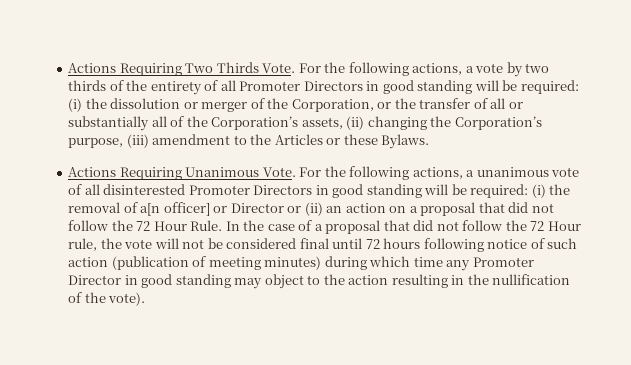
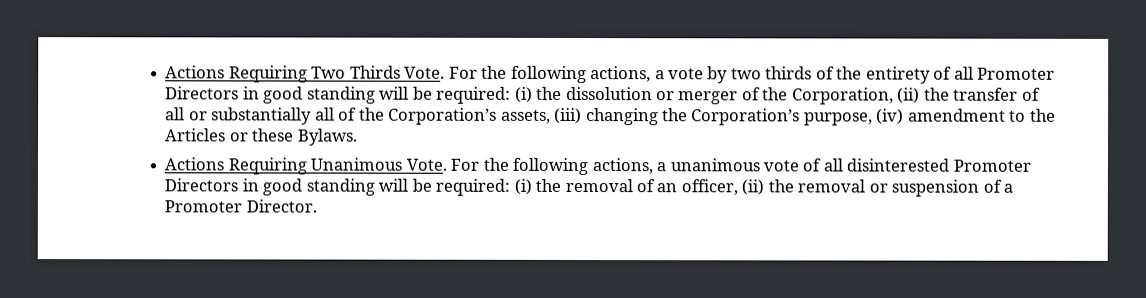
[377,102,392,109] or -> [897,87,921,104] (ii)
[346,116,365,130] (ii) -> [554,107,583,125] (iii)
[126,134,149,148] (iii) -> [876,108,905,125] (iv)
[140,202,554,216] [68,220,581,234] [68,238,578,252] [68,256,534,271] [68,274,571,289] [68,292,146,306] a[n officer] or Director or (ii) an action on a proposal that did not follow the 72 Hour Rule. In the case of a proposal that did not follow the 72 Hour rule, the vote will not be considered final until 72 hours following notice of such action (publication of meeting minutes) during which time any Promoter Director in good standing may object to the action resulting in the nullification of the vote). -> [656,179,1014,197] [164,199,317,213] an officer, (ii) the removal or suspension of a Promoter Director.

